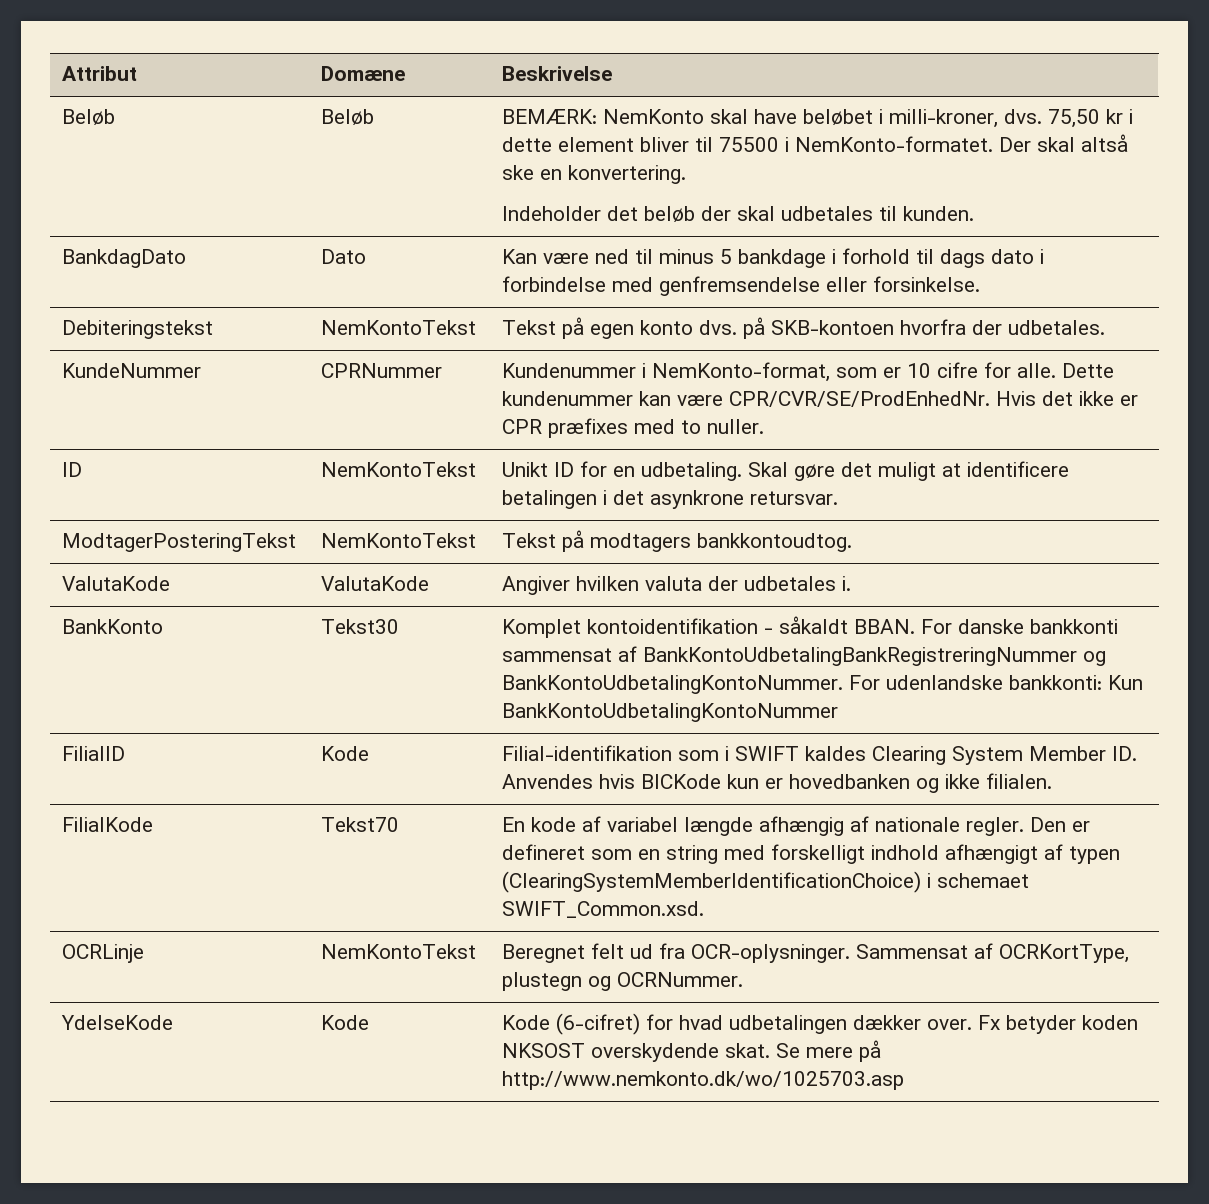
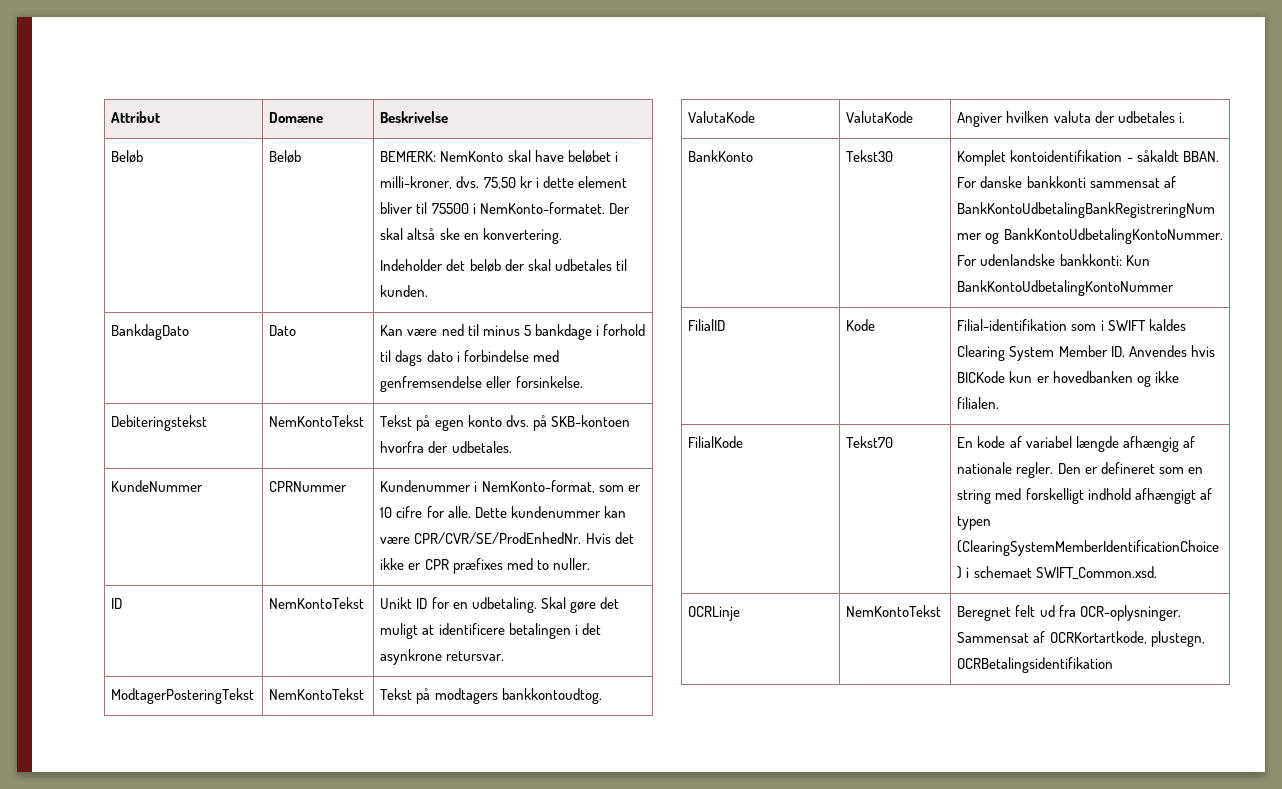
[999,944,1130,963] [502,972,744,991] [61,1015,174,1030] [321,1015,370,1030] [502,1013,1139,1035] [502,1040,882,1062] [502,1071,905,1090] OCRKortType, plustegn og OCRNummer. // YdelseKode | Kode | Kode (6-cifret) for hvad udbetalingen dækker over. Fx betyder koden NKSOST overskydende skat. Se mere på http://www.nemkonto.dk/wo/1025703.asp -> [1049,631,1205,647] [957,657,1114,673] OCRKortartkode, plustegn, OCRBetalingsidentifikation

